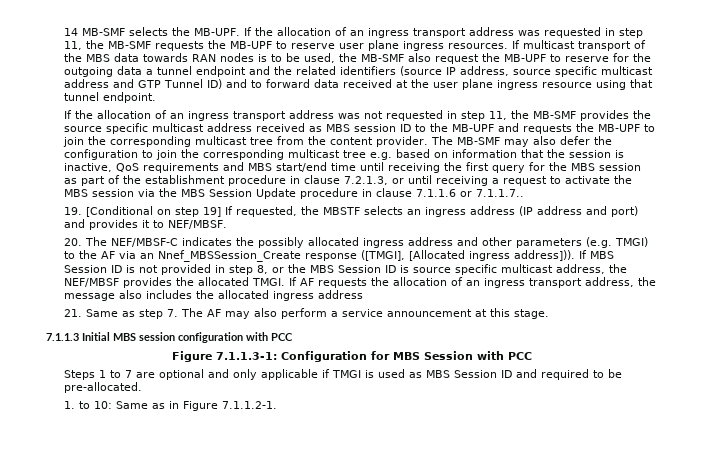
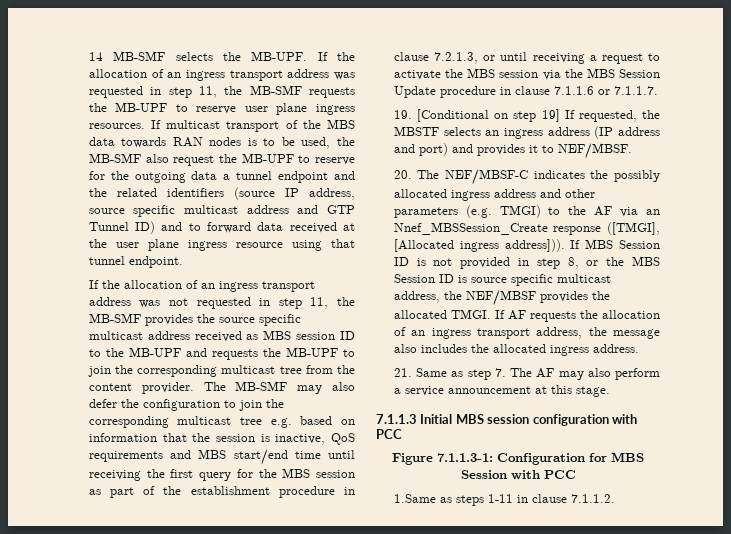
[476,189,525,197] 7.1.1.7.. -> [613,86,658,95] 7.1.1.7.
[318,290,364,299] address -> [592,344,639,353] address.
[64,369,623,380] [64,382,143,393] [64,401,278,411] Steps 1 to 7 are optional and only applicable if TMGI is used as MBS Session ID and required to be pre-allocated. // 1. to 10: Same as in Figure 7.1.1.2-1. -> [393,494,615,506] 1.Same as steps 1-11 in clause 7.1.1.2.

